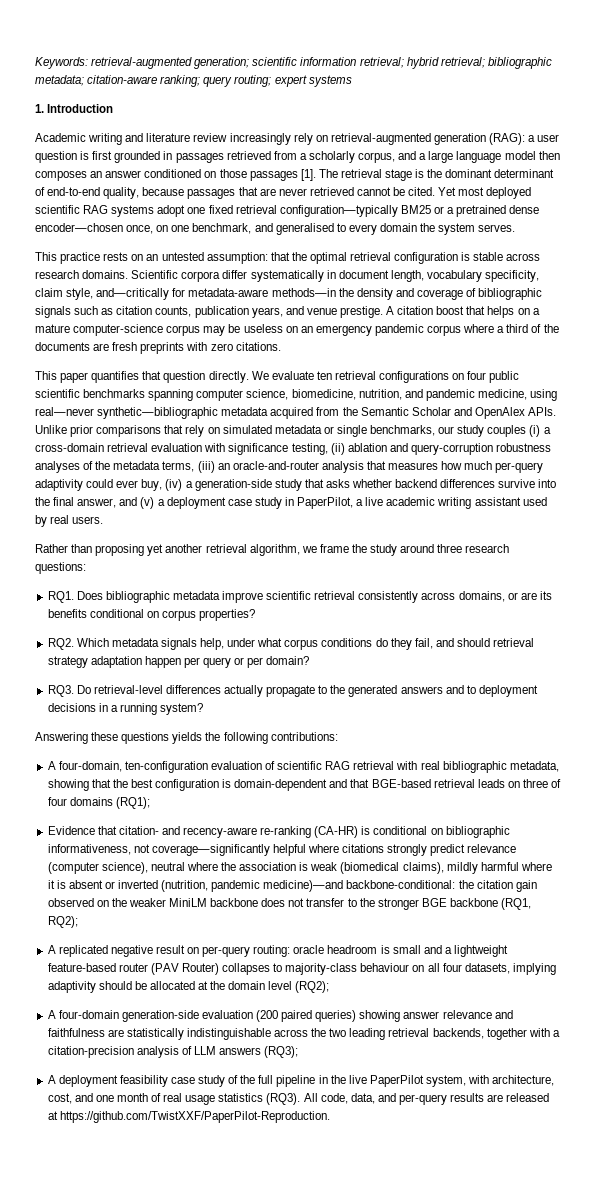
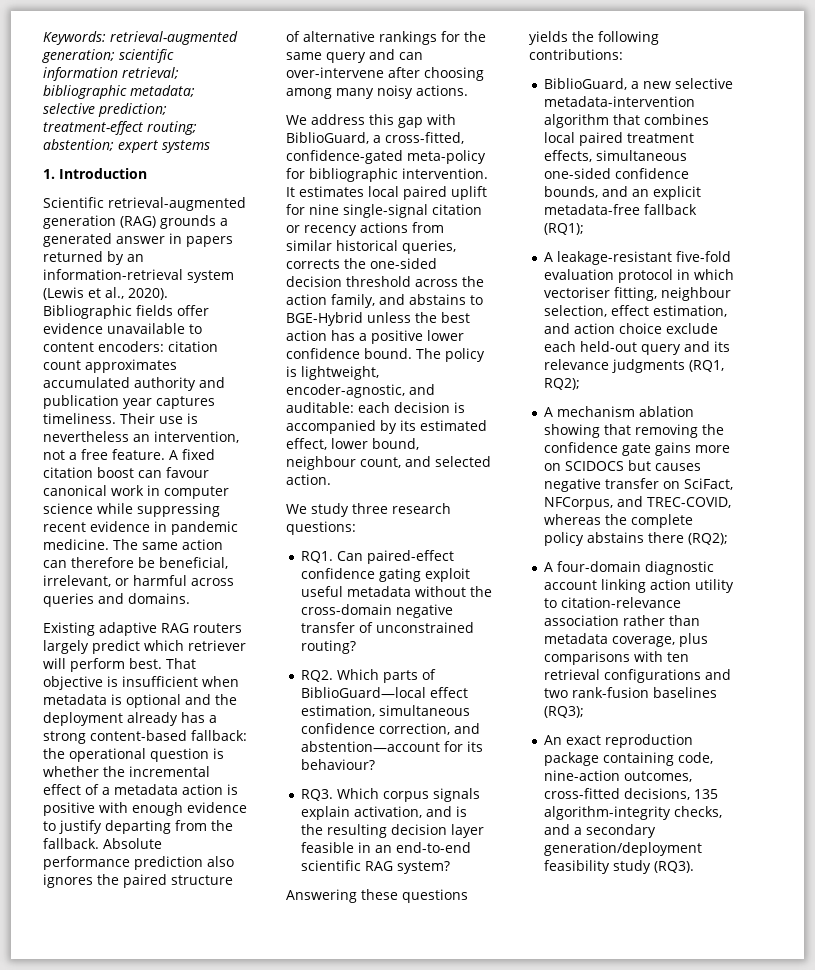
[406,57,552,69] [35,75,352,87] [35,104,114,113] [35,133,560,145] [35,151,560,163] [35,169,555,181] [35,187,532,199] [35,205,540,217] [35,223,516,235] [35,252,541,264] [35,270,540,282] [35,288,543,300] [35,306,540,318] [35,324,559,336] [35,342,281,354] [35,371,520,383] [35,389,558,401] [35,407,557,419] [35,425,551,437] [35,443,552,455] [35,461,544,473] [35,479,557,491] [35,497,547,509] [35,515,104,527] [35,544,510,556] [35,562,86,574] [47,591,552,603] [47,609,256,621] [47,638,535,650] [47,656,310,668] [47,685,538,697] [47,703,157,715] hybrid retrieval; bibliographic metadata; citation-aware ranking; query routing; expert systems // 1. Introduction // Academic writing and literature review increasingly rely on retrieval-augmented generation (RAG): a user question is first grounded in passages retrieved from a scholarly corpus, and a large language model then composes an answer conditioned on those passages [1]. The retrieval stage is the dominant determinant of end-to-end quality, because passages that are never retrieved cannot be cited. Yet most deployed scientific RAG systems adopt one fixed retrieval configuration—typically BM25 or a pretrained dense encoder—chosen once, on one benchmark, and generalised to every domain the system serves. // This practice rests on an untested assumption: that the optimal retrieval configuration is stable across research domains. Scientific corpora differ systematically in document length, vocabulary specificity, claim style, and—critically for metadata-aware methods—in the density and coverage of bibliographic signals such as citation counts, publication years, and venue prestige. A citation boost that helps on a mature computer-science corpus may be useless on an emergency pandemic corpus where a third of the documents are fresh preprints with zero citations. // This paper quantifies that question directly. We evaluate ten retrieval configurations on four public scientific benchmarks spanning computer science, biomedicine, nutrition, and pandemic medicine, using real—never synthetic—bibliographic metadata acquired from the Semantic Scholar and OpenAlex APIs. Unlike prior comparisons that rely on simulated metadata or single benchmarks, our study couples (i) a cross-domain retrieval evaluation with significance testing, (ii) ablation and query-corruption robustness analyses of the metadata terms, (iii) an oracle-and-router analysis that measures how much per-query adaptivity could ever buy, (iv) a generation-side study that asks whether backend differences survive into the final answer, and (v) a deployment case study in PaperPilot, a live academic writing assistant used by real users. // Rather than proposing yet another retrieval algorithm, we frame the study around three research questions: // RQ1. Does bibliographic metadata improve scientific retrieval consistently across domains, or are its benefits conditional on corpus properties? // RQ2. Which metadata signals help, under what corpus conditions do they fail, and should retrieval strategy adaptation happen per query or per domain? // RQ3. Do retrieval-level differences actually propagate to the generated answers and to deployment decisions in a running -> [43,85,195,99] [43,103,167,117] [43,121,197,135] [43,139,210,153] [43,168,147,179] [43,197,246,211] [43,215,228,229] [43,233,233,247] [43,251,144,265] [43,269,234,283] [43,287,168,300] [43,305,209,319] [43,323,202,334] [43,341,218,352] [43,359,177,373] [43,377,225,391] [43,395,215,409] [43,413,198,424] [43,431,239,443] [43,449,215,460] [43,467,209,478] [43,485,229,499] [43,503,220,517] [43,521,238,535] [43,539,223,550] [43,557,228,569] [43,575,234,587] [43,593,190,607] [43,622,242,636] [43,640,246,654] [43,658,196,672] [43,676,239,690] [43,694,237,708] [43,712,217,726] [43,730,247,744] [43,748,224,762] [43,766,210,777] [43,784,238,795] [43,802,247,816] [43,820,233,834] [43,838,162,849] [43,856,234,870] [43,874,233,888] [286,31,486,45] [286,49,423,63] [286,67,484,81] [286,85,468,99] [286,114,456,128] [286,132,464,144] [286,150,486,164] [286,168,488,182] [286,186,487,200] [286,204,482,218] [286,222,444,236] [286,240,456,254] [286,258,437,269] [286,276,484,287] [286,294,483,308] [286,312,470,326] [286,330,464,344] [286,348,485,362] [286,366,379,380] [286,384,435,398] [286,402,465,413] [286,420,487,434] [286,438,419,450] [286,456,491,470] [286,474,331,485] [286,503,451,517] [286,521,356,535] [300,550,454,564] [300,568,470,582] [300,586,492,597] [300,604,453,618] [300,622,474,633] [300,640,356,654] [300,669,436,683] [300,687,468,698] [300,705,470,717] [300,723,480,735] [300,741,483,752] [300,759,375,770] [300,788,480,802] [300,806,467,820] [300,824,484,838] [300,842,471,853] [300,860,393,871] bibliographic metadata; selective prediction; treatment-effect routing; abstention; expert systems // 1. Introduction // Scientific retrieval-augmented generation (RAG) grounds a generated answer in papers returned by an information-retrieval system (Lewis et al., 2020). Bibliographic fields offer evidence unavailable to content encoders: citation count approximates accumulated authority and publication year captures timeliness. Their use is nevertheless an intervention, not a free feature. A fixed citation boost can favour canonical work in computer science while suppressing recent evidence in pandemic medicine. The same action can therefore be beneficial, irrelevant, or harmful across queries and domains. // Existing adaptive RAG routers largely predict which retriever will perform best. That objective is insufficient when metadata is optional and the deployment already has a strong content-based fallback: the operational question is whether the incremental effect of a metadata action is positive with enough evidence to justify departing from the fallback. Absolute performance prediction also ignores the paired structure of alternative rankings for the same query and can over-intervene after choosing among many noisy actions. // We address this gap with BiblioGuard, a cross-fitted, confidence-gated meta-policy for bibliographic intervention. It estimates local paired uplift for nine single-signal citation or recency actions from similar historical queries, corrects the one-sided decision threshold across the action family, and abstains to BGE-Hybrid unless the best action has a positive lower confidence bound. The policy is lightweight, encoder-agnostic, and auditable: each decision is accompanied by its estimated effect, lower bound, neighbour count, and selected action. // We study three research questions: // RQ1. Can paired-effect confidence gating exploit useful metadata without the cross-domain negative transfer of unconstrained routing? // RQ2. Which parts of BiblioGuard—local effect estimation, simultaneous confidence correction, and abstention—account for its behaviour? // RQ3. Which corpus signals explain activation, and is the resulting decision layer feasible in an end-to-end scientific RAG
[47,761,559,773] [47,779,562,791] [47,797,150,809] [47,826,510,838] [47,844,517,856] [47,862,552,874] [47,880,537,892] [47,898,532,910] [47,916,78,928] [47,945,509,957] [47,963,556,975] [47,981,330,993] [47,1010,513,1022] [47,1028,560,1040] [47,1046,299,1058] [47,1075,555,1087] [47,1093,550,1105] [47,1111,330,1123] A four-domain, ten-configuration evaluation of scientific RAG retrieval with real bibliographic metadata, showing that the best configuration is domain-dependent and that BGE-based retrieval leads on three of four domains (RQ1); // Evidence that citation- and recency-aware re-ranking (CA-HR) is conditional on bibliographic informativeness, not coverage—significantly helpful where citations strongly predict relevance (computer science), neutral where the association is weak (biomedical claims), mildly harmful where it is absent or inverted (nutrition, pandemic medicine)—and backbone-conditional: the citation gain observed on the weaker MiniLM backbone does not transfer to the stronger BGE backbone (RQ1, RQ2); // A replicated negative result on per-query routing: oracle headroom is small and a lightweight feature-based router (PAV Router) collapses to majority-class behaviour on all four datasets, implying adaptivity should be allocated at the domain level (RQ2); // A four-domain generation-side evaluation (200 paired queries) showing answer relevance and faithfulness are statistically indistinguishable across the two leading retrieval backends, together with a citation-precision analysis of LLM answers (RQ3); // A deployment feasibility case study of the full pipeline in the live PaperPilot system, with architecture, cost, and one month of real usage statistics (RQ3). All code, data, and per-query results are released at https://github.com/TwistXXF/PaperPilot-Reproduction. -> [543,78,733,90] [543,96,695,107] [543,114,709,128] [543,132,694,146] [543,150,687,162] [543,168,689,179] [543,186,701,200] [543,204,697,215] [543,223,584,235] [543,251,731,265] [543,269,734,283] [543,287,731,301] [543,305,727,317] [543,323,718,334] [543,341,730,355] [543,359,724,373] [543,378,580,390] [543,406,694,417] [543,424,724,438] [543,442,730,456] [543,460,701,471] [543,478,733,492] [543,496,731,510] [543,514,693,528] [543,532,728,546] [543,561,714,575] [543,579,734,593] [543,597,681,608] [543,615,700,626] [543,633,708,647] [543,651,689,665] [543,669,731,683] [543,687,717,698] [543,706,584,718] [543,734,693,748] [543,752,713,766] [543,770,692,782] [543,788,718,800] [543,806,722,820] [543,824,656,838] [543,842,702,856] [543,860,694,874] BiblioGuard, a new selective metadata-intervention algorithm that combines local paired treatment effects, simultaneous one-sided confidence bounds, and an explicit metadata-free fallback (RQ1); // A leakage-resistant five-fold evaluation protocol in which vectoriser fitting, neighbour selection, effect estimation, and action choice exclude each held-out query and its relevance judgments (RQ1, RQ2); // A mechanism ablation showing that removing the confidence gate gains more on SCIDOCS but causes negative transfer on SciFact, NFCorpus, and TREC-COVID, whereas the complete policy abstains there (RQ2); // A four-domain diagnostic account linking action utility to citation-relevance association rather than metadata coverage, plus comparisons with ten retrieval configurations and two rank-fusion baselines (RQ3); // An exact reproduction package containing code, nine-action outcomes, cross-fitted decisions, 135 algorithm-integrity checks, and a secondary generation/deployment feasibility study (RQ3).

